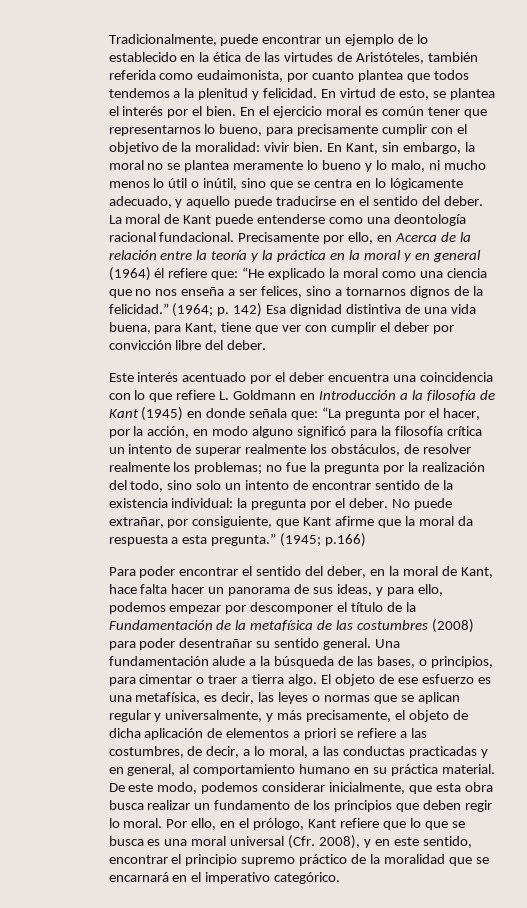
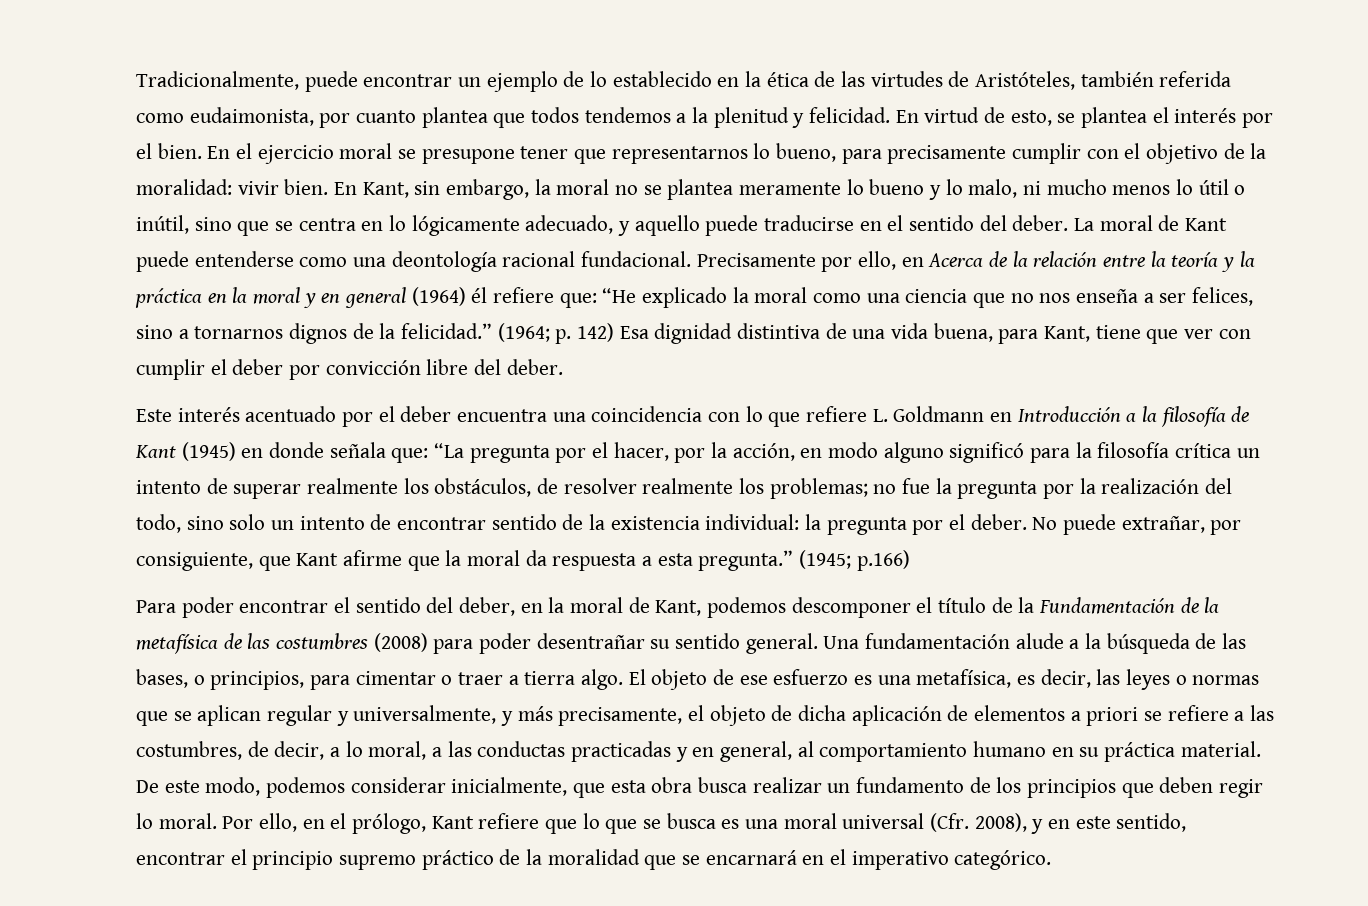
[364,106,424,116] es común -> [398,149,515,164] se presupone
[108,584,443,596] [108,602,247,614] hace falta hacer un panorama de sus ideas, y para ello, podemos empezar por -> [707,597,787,618] podemos

